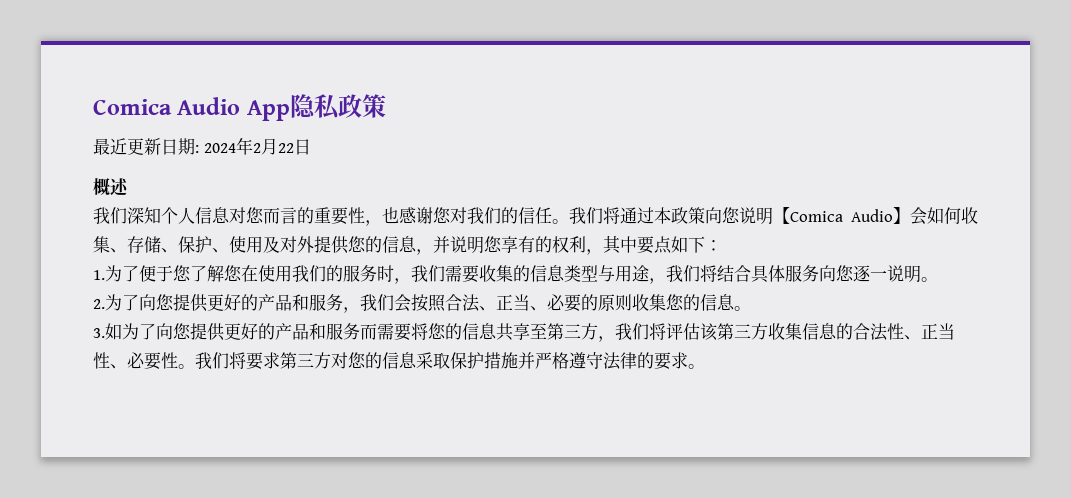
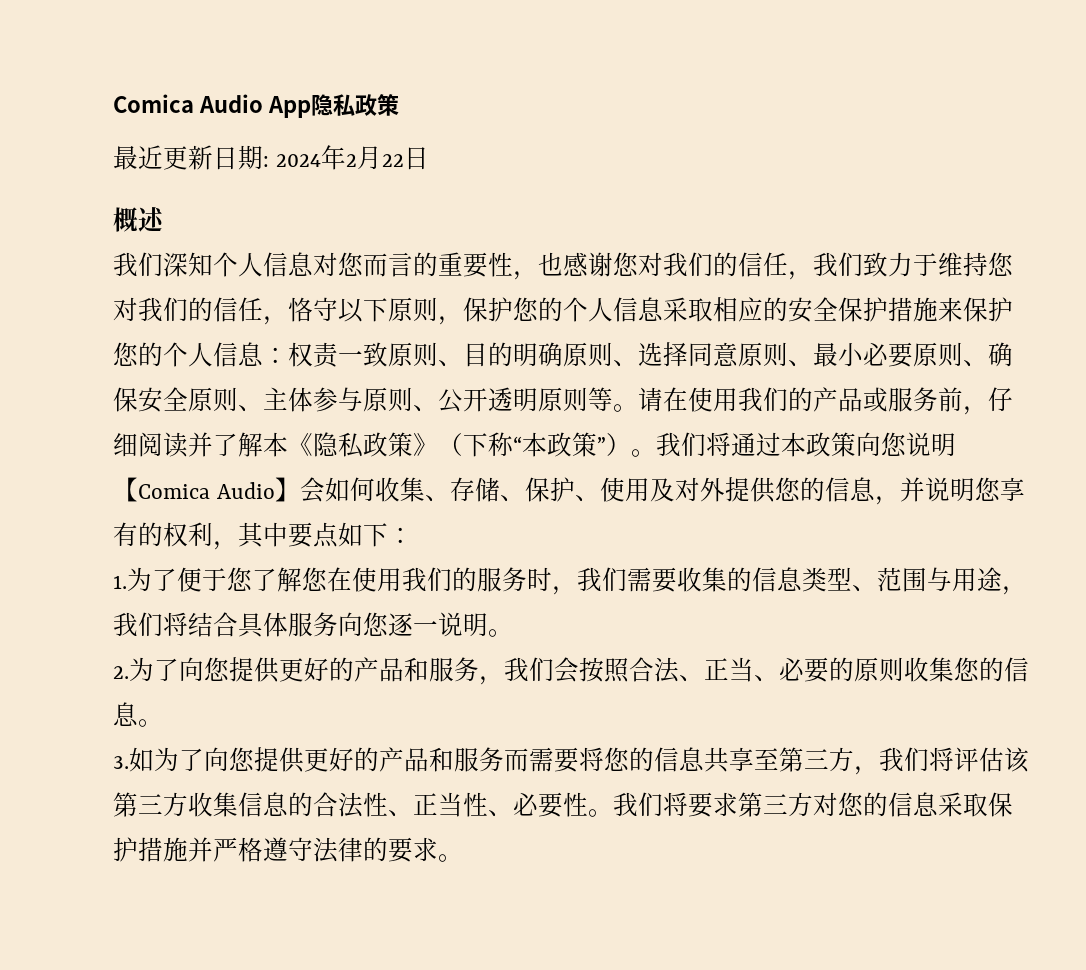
(552, 215) none -> [788,252,1013,280] [113,297,1013,325] [113,342,1013,368] [113,387,1013,415] [113,432,631,458] ，我们致力于维持您对我们的信任，恪守以下原则，保护您的个人信息采取相应的安全保护措施来保护您的个人信息：权责一致原则、目的明确原则、选择同意原则、最小必要原则、确保安全原则、主体参与原则、公开透明原则等。请在使用我们的产品或服务前，仔细阅读并了解本《隐私政策》（下称“本政策”）
(598, 273) none -> [852,567,927,592] 、范围

